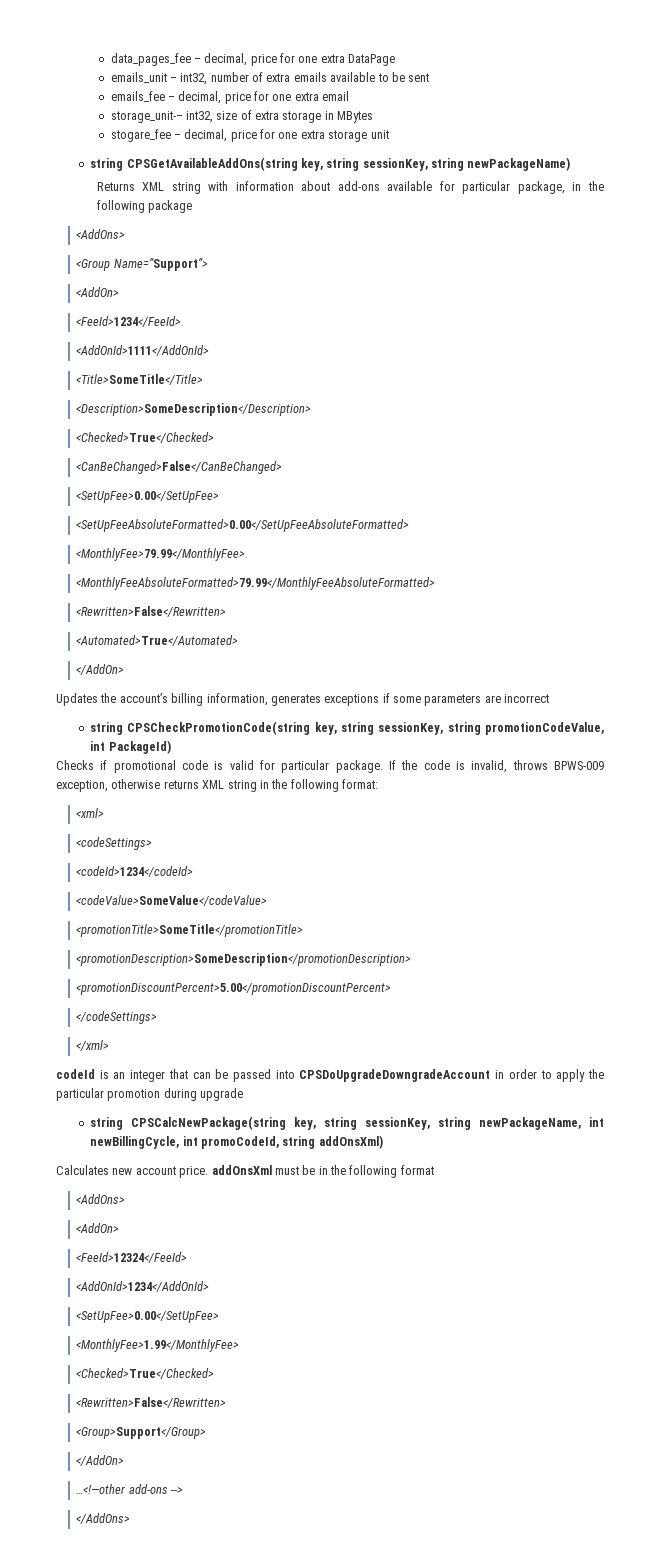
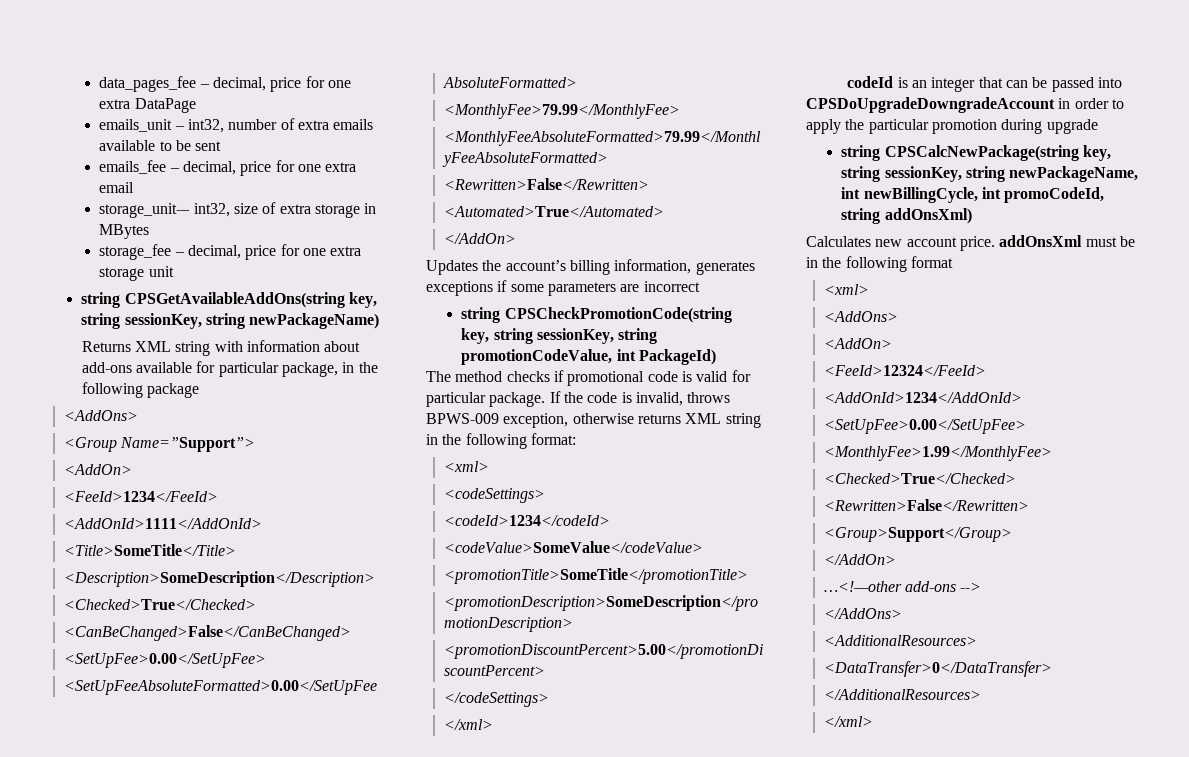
[110,129,171,142] stogare_fee -> [99,244,172,260] storage_fee
[56,760,94,770] Checks -> [426,371,550,382] The method checks
(434, 1170) none -> [823,284,869,295] // <xml>
(131, 1518) none -> [823,635,977,646] [823,661,1052,677] [823,689,981,700] [823,716,873,727] // <AdditionalResources> // <DataTransfer>0</DataTransfer> // </AdditionalResources> // </xml>

